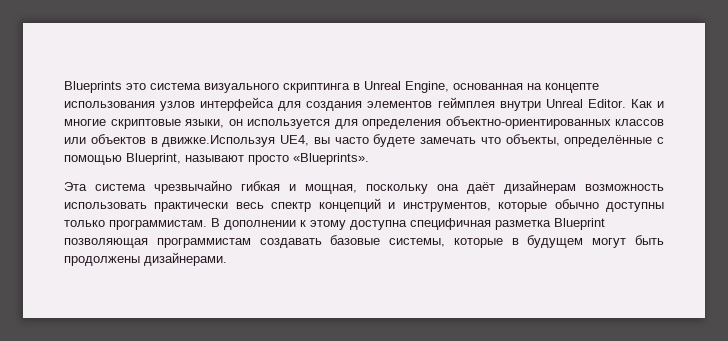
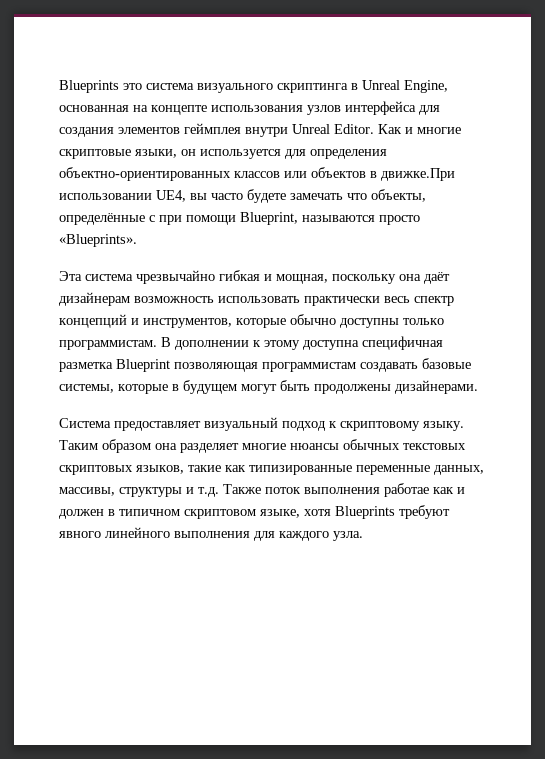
[162,135,276,147] движке.Используя -> [381,168,455,181] [59,193,152,200] движке.При использовании
[64,153,244,165] помощью Blueprint, называют -> [159,212,375,225] при помощи Blueprint, называются
(227, 259) none -> [59,417,464,431] [59,439,466,453] [59,465,484,475] [59,483,465,497] [59,505,450,519] [59,527,363,541] // Система предоставляет визуальный подход к скриптовому языку. Таким образом она разделяет многие нюансы обычных текстовых скриптовых языков, такие как типизированные переменные данных, массивы, структуры и т.д. Также поток выполнения работае как и должен в типичном скриптовом языке, хотя Blueprints требуют явного линейного выполнения для каждого узла.

